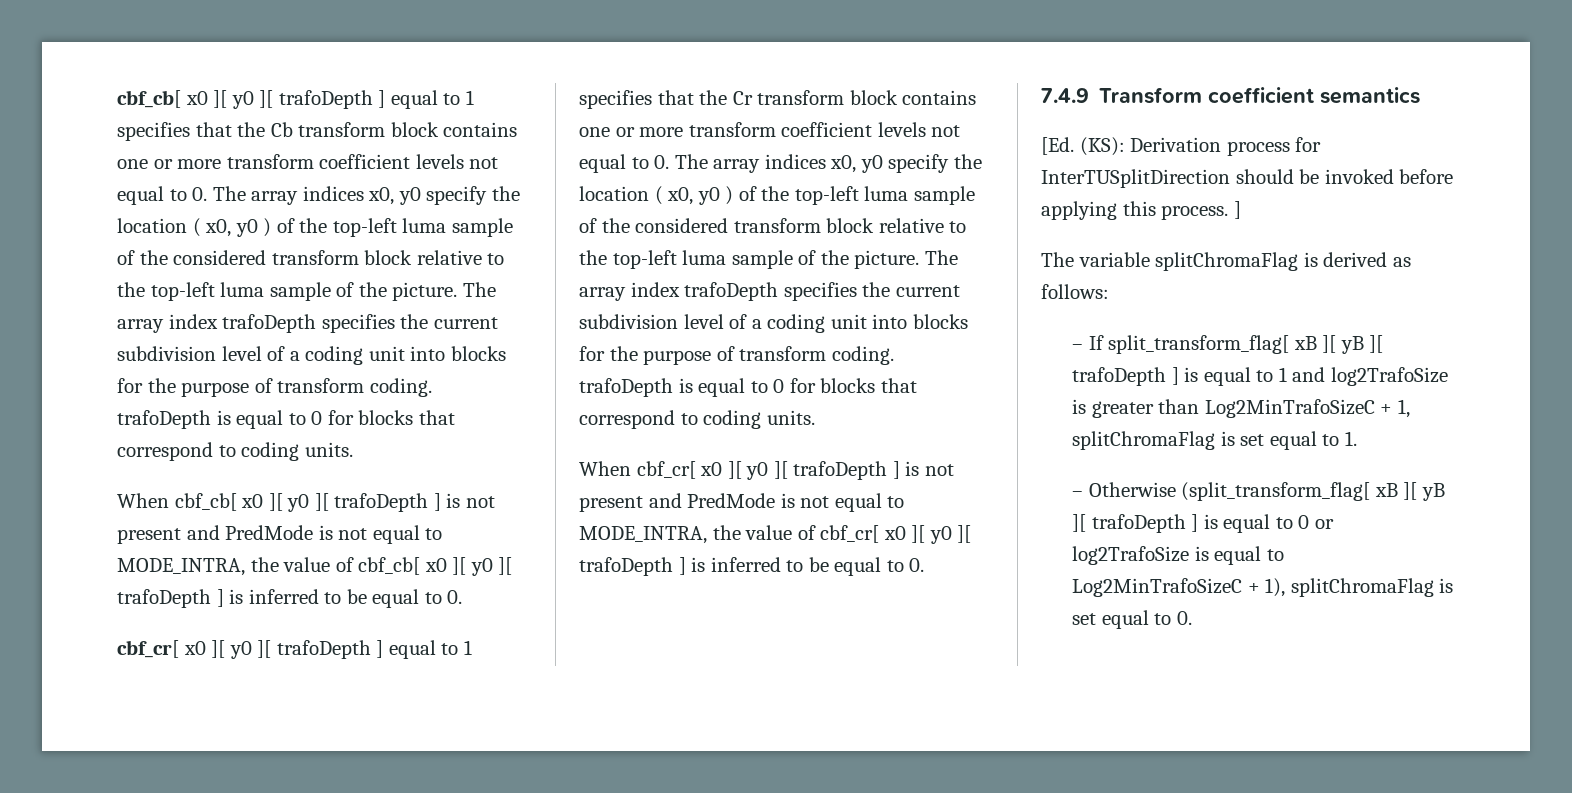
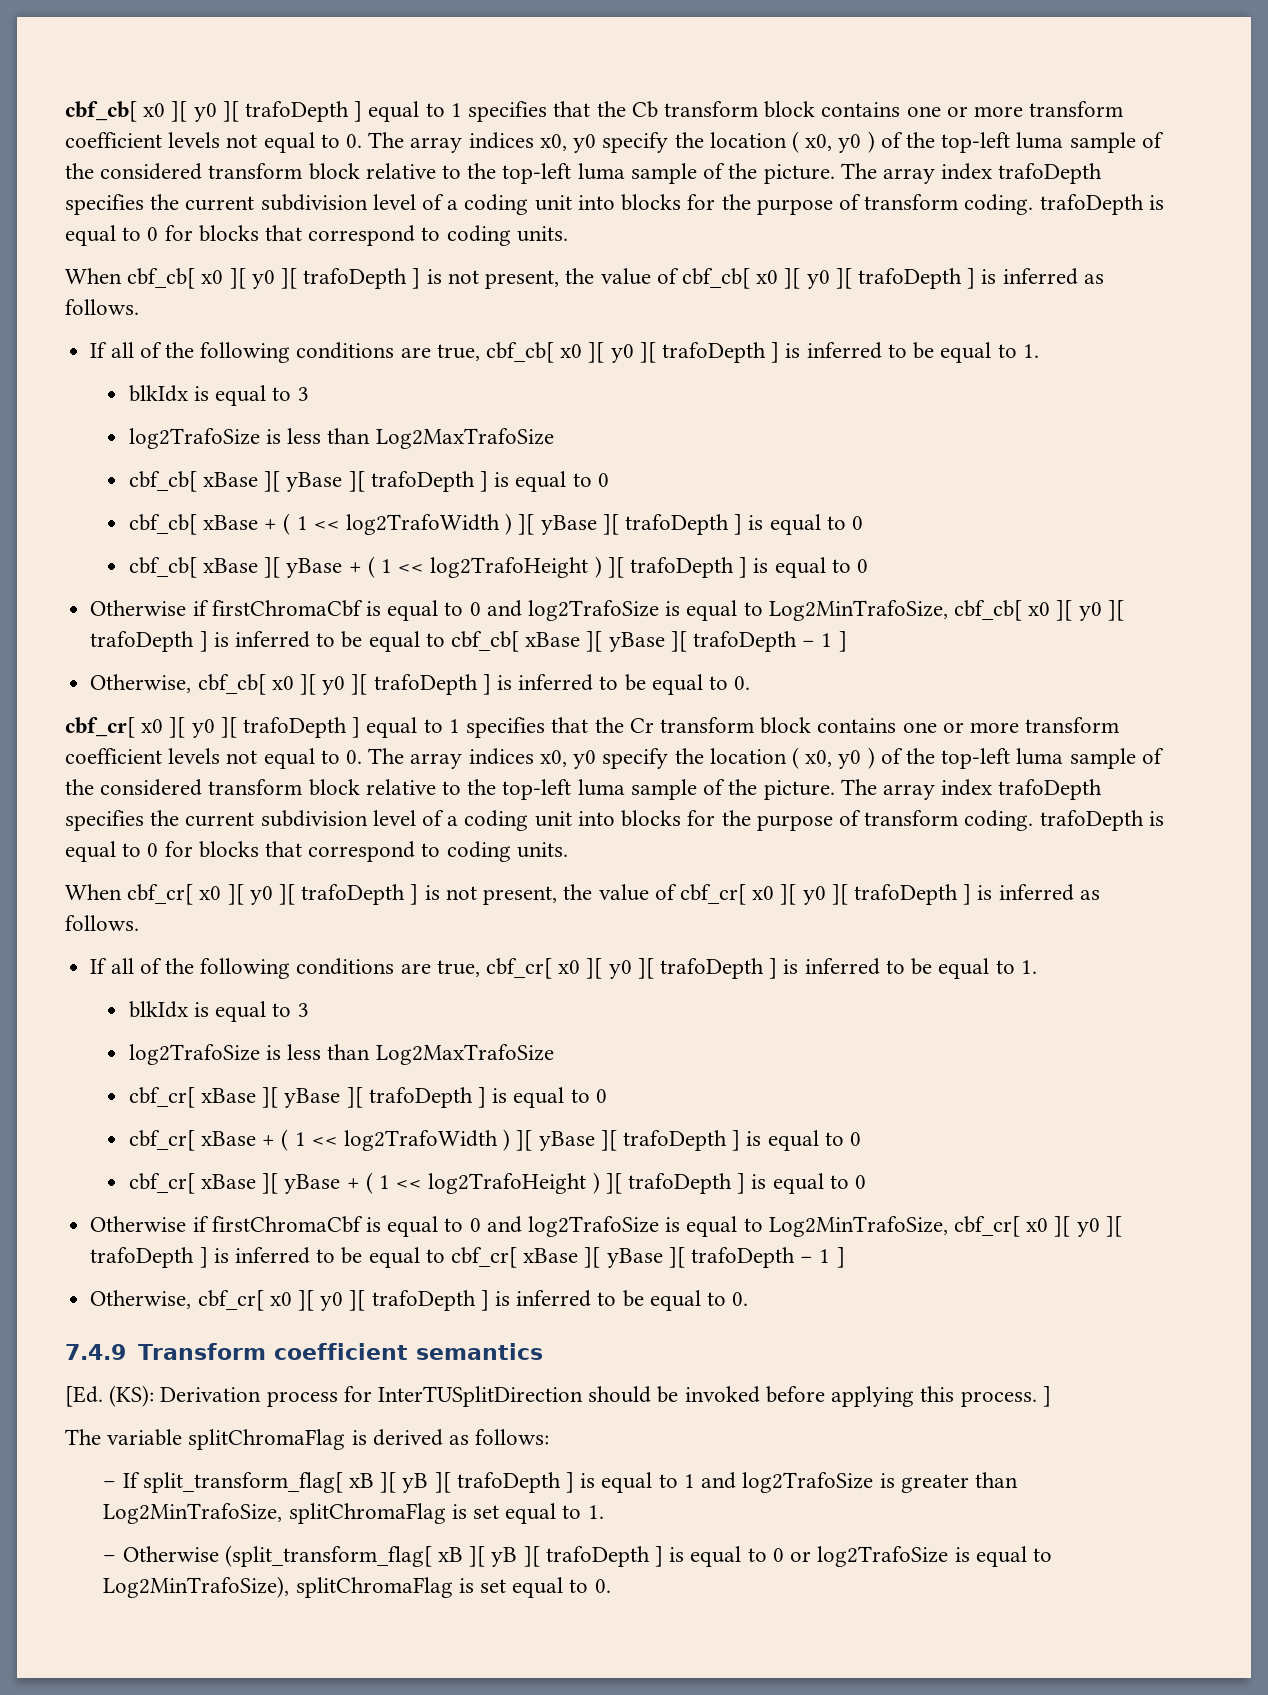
[117,525,443,544] [117,558,245,576] present and PredMode is not equal to MODE_INTRA, -> [485,270,560,289] present,
(319, 596) none -> [1083,274,1104,284] [65,299,139,315] [90,342,1039,363] [128,385,309,406] [128,428,554,449] [128,471,609,492] [128,513,864,535] [128,556,869,578] [90,600,1124,621] [90,631,847,652] [90,674,594,695] as follows. // If all of the following conditions are true, cbf_cb[ x0 ][ y0 ][ trafoDepth ] is inferred to be equal to 1. // blkIdx is equal to 3 // log2TrafoSize is less than Log2MaxTrafoSize // cbf_cb[ xBase ][ yBase ][ trafoDepth ] is equal to 0 // cbf_cb[ xBase + ( 1 << log2TrafoWidth ) ][ yBase ][ trafoDepth ] is equal to 0 // cbf_cb[ xBase ][ yBase + ( 1 << log2TrafoHeight ) ][ trafoDepth ] is equal to 0 // Otherwise if firstChromaCbf is equal to 0 and log2TrafoSize is equal to Log2MinTrafoSize, cbf_cb[ x0 ][ y0 ][ trafoDepth ] is inferred to be equal to cbf_cb[ xBase ][ yBase ][ trafoDepth − 1 ] // Otherwise, cbf_cb[ x0 ][ y0 ][ trafoDepth ] is inferred
[579,493,905,512] [579,526,707,544] present and PredMode is not equal to MODE_INTRA, -> [483,886,558,905] present,
(781, 564) none -> [1079,890,1100,900] [65,915,139,931] [90,958,1037,979] [128,1001,309,1022] [128,1044,554,1065] [128,1087,607,1108] [128,1129,862,1151] [128,1172,867,1194] [90,1216,1122,1237] [90,1247,845,1268] [90,1290,592,1311] as follows. // If all of the following conditions are true, cbf_cr[ x0 ][ y0 ][ trafoDepth ] is inferred to be equal to 1. // blkIdx is equal to 3 // log2TrafoSize is less than Log2MaxTrafoSize // cbf_cr[ xBase ][ yBase ][ trafoDepth ] is equal to 0 // cbf_cr[ xBase + ( 1 << log2TrafoWidth ) ][ yBase ][ trafoDepth ] is equal to 0 // cbf_cr[ xBase ][ yBase + ( 1 << log2TrafoHeight ) ][ trafoDepth ] is equal to 0 // Otherwise if firstChromaCbf is equal to 0 and log2TrafoSize is equal to Log2MinTrafoSize, cbf_cr[ x0 ][ y0 ][ trafoDepth ] is inferred to be equal to cbf_cr[ xBase ][ yBase ][ trafoDepth − 1 ] // Otherwise, cbf_cr[ x0 ][ y0 ][ trafoDepth ] is inferred
[1204,399,1410,418] Log2MinTrafoSizeC + 1, -> [103,1503,283,1524] Log2MinTrafoSize,
[1072,578,1286,597] Log2MinTrafoSizeC + 1), -> [103,1576,290,1598] Log2MinTrafoSize),

